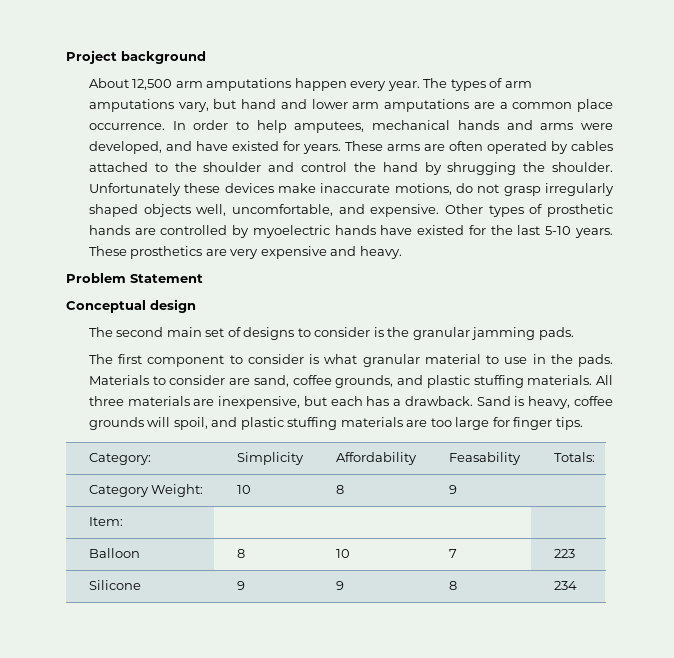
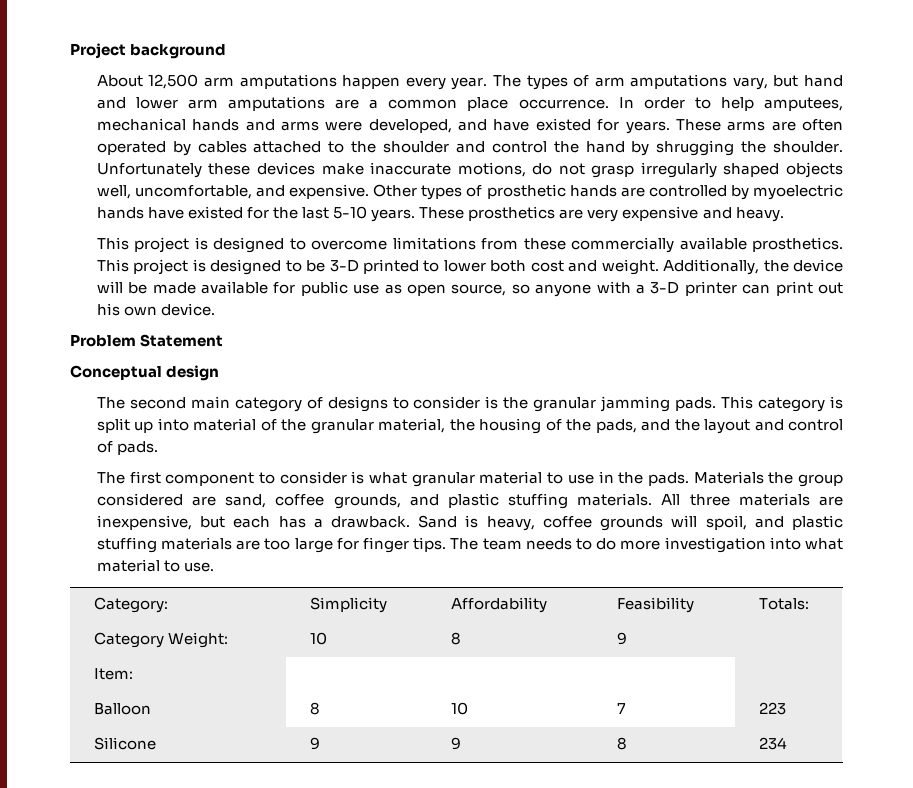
(402, 252) none -> [96,237,844,253] [96,259,844,275] [96,281,843,297] [96,303,215,316] // This project is designed to overcome limitations from these commercially available prosthetics. This project is designed to be 3-D printed to lower both cost and weight. Additionally, the device will be made available for public use as open source, so anyone with a 3-D printer can print out his own device.
[205,328,225,337] set -> [234,397,302,412] category
(574, 333) none -> [721,396,844,412] [96,418,843,434] [96,441,158,455] This category is split up into material of the granular material, the housing of the pads, and the layout and control of pads.
[152,375,226,385] to consider -> [768,472,844,487] [96,493,183,506] the group considered
(583, 423) none -> [450,537,844,553] [96,559,214,572] The team needs to do more investigation into what material to use.
[448,452,521,465] Feasability -> [617,597,695,613] Feasibility

